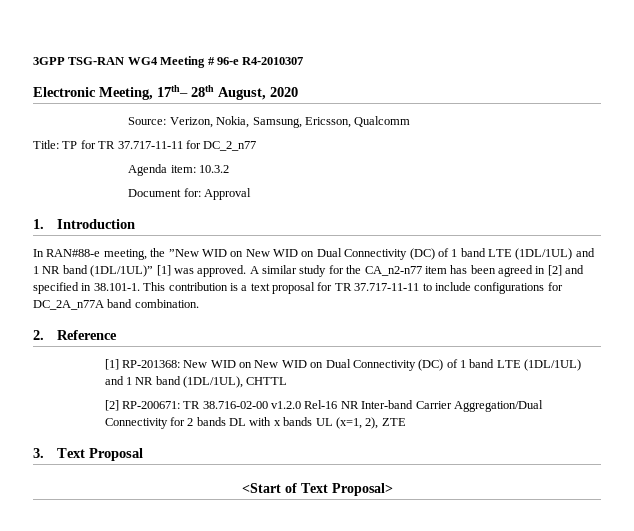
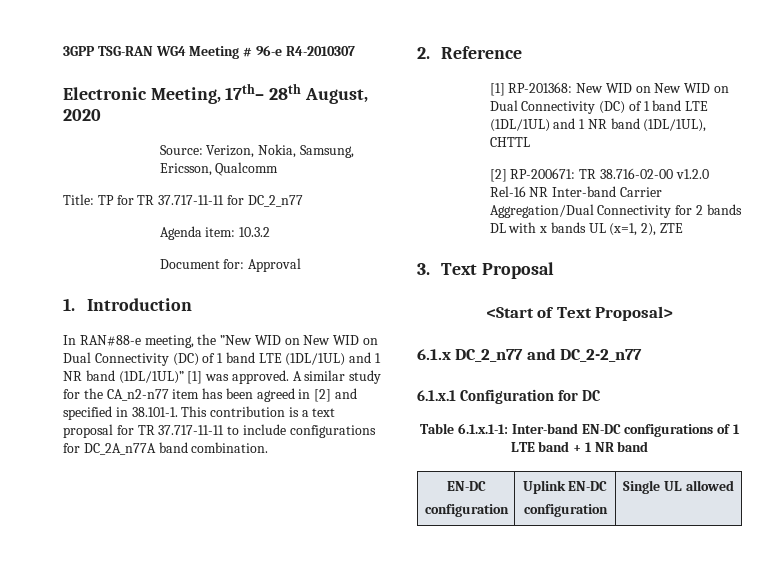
(393, 489) none -> [417,348,643,362] [417,389,601,404] [420,423,740,437] [510,441,649,452] [446,481,486,491] [424,504,509,517] [522,480,608,494] [523,504,608,517] [623,480,734,494] // 6.1.x DC_2_n77 and DC_2-2_n77 // 6.1.x.1 Configuration for DC // Table 6.1.x.1-1: Inter-band EN-DC configurations of 1 LTE band + 1 NR band // EN-DC // configuration | Uplink EN-DC // configuration | Single UL allowed

